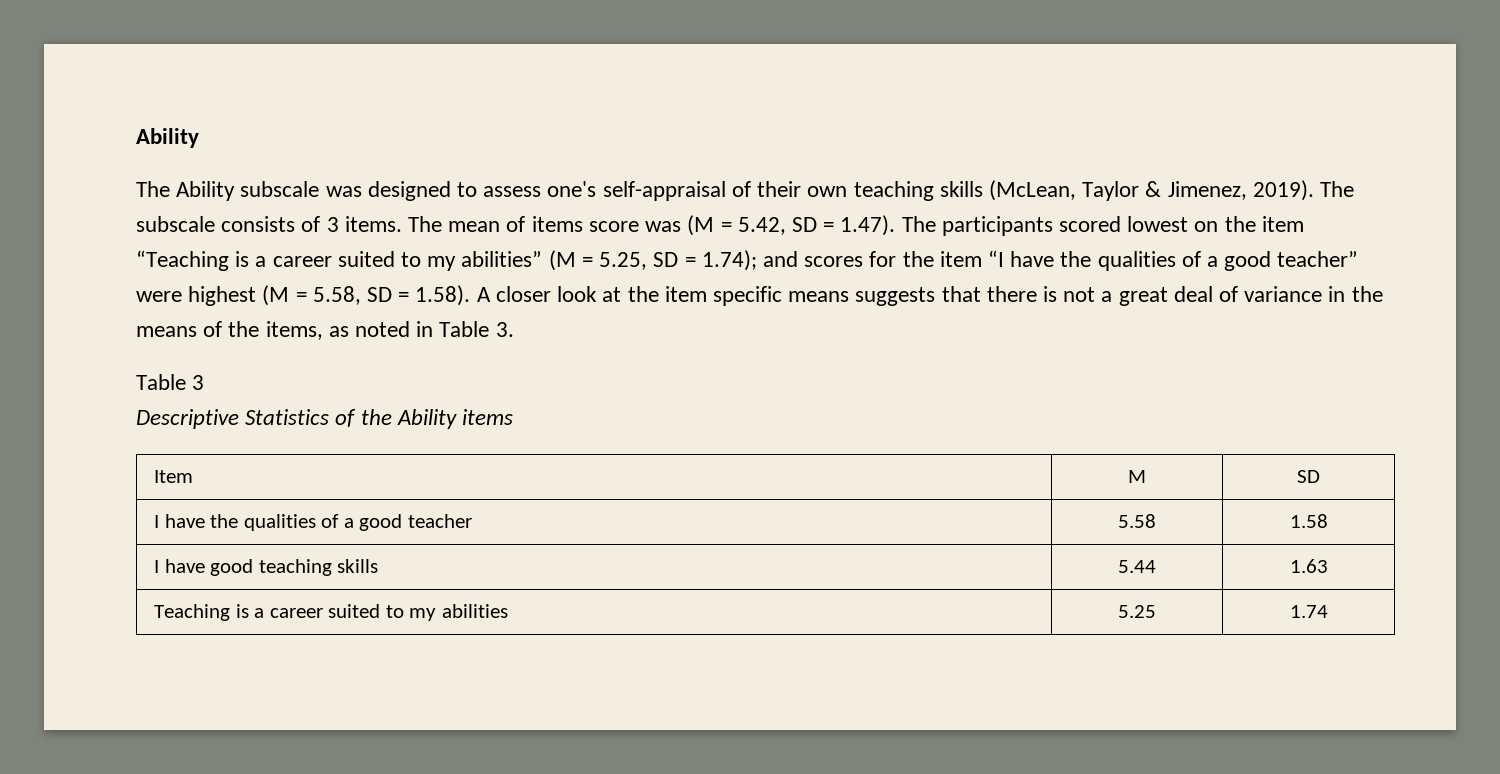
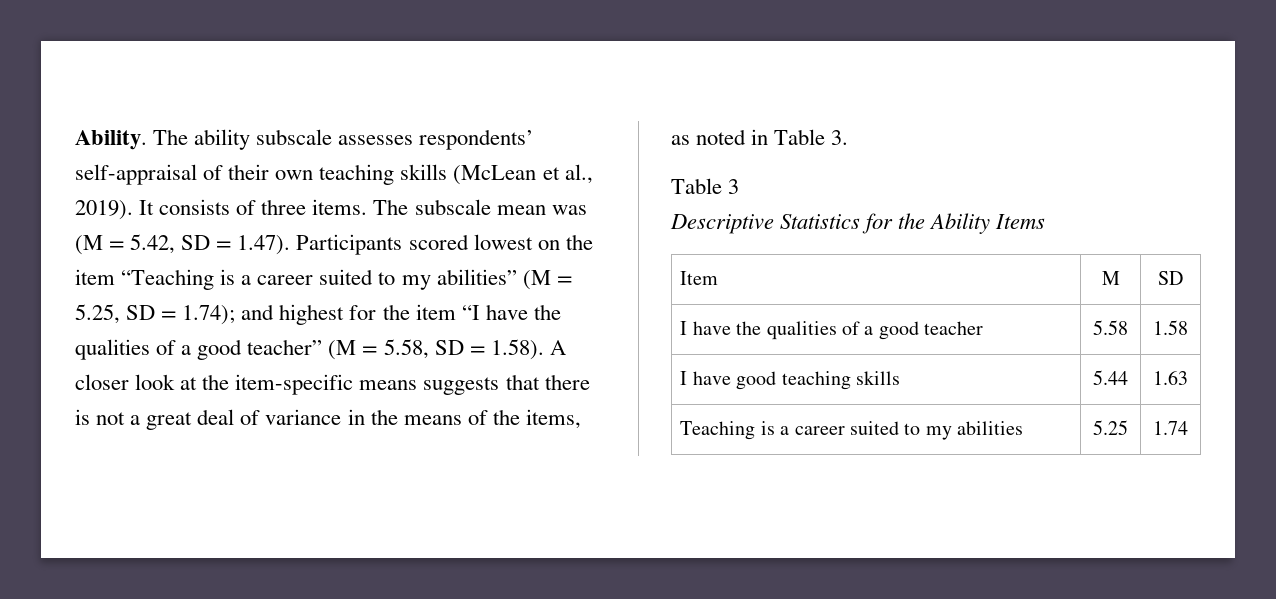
[136,128,199,148] [136,181,597,201] Ability // The Ability subscale was designed to assess one's -> [75,129,535,150] Ability. The ability subscale assesses respondents’
[988,180,1354,201] [136,216,639,232] (McLean, Taylor & Jimenez, 2019). The subscale consists of 3 items. The mean of items score -> [453,164,593,185] [75,199,546,220] (McLean et al., 2019). It consists of three items. The subscale mean
[901,216,1053,236] The participants -> [296,234,403,255] Participants
[804,256,864,267] scores -> [279,304,345,325] highest
[136,286,257,306] were highest -> (323, 347) none
[664,286,782,306] item specific -> [235,374,354,395] item-specific
[335,409,357,427] of -> [862,213,894,234] for
[462,409,514,425] items -> [995,214,1046,229] Items

